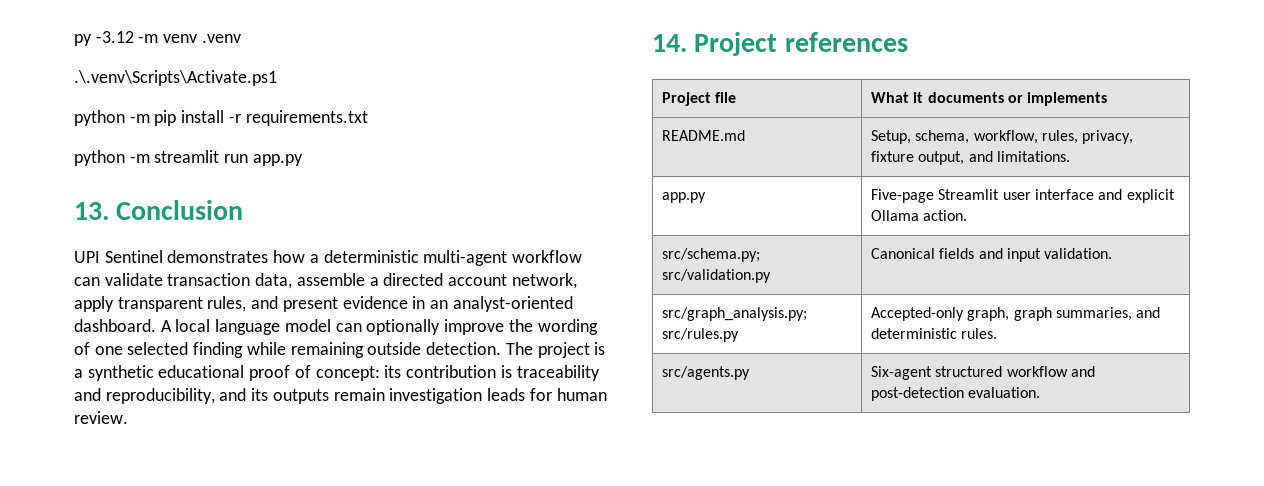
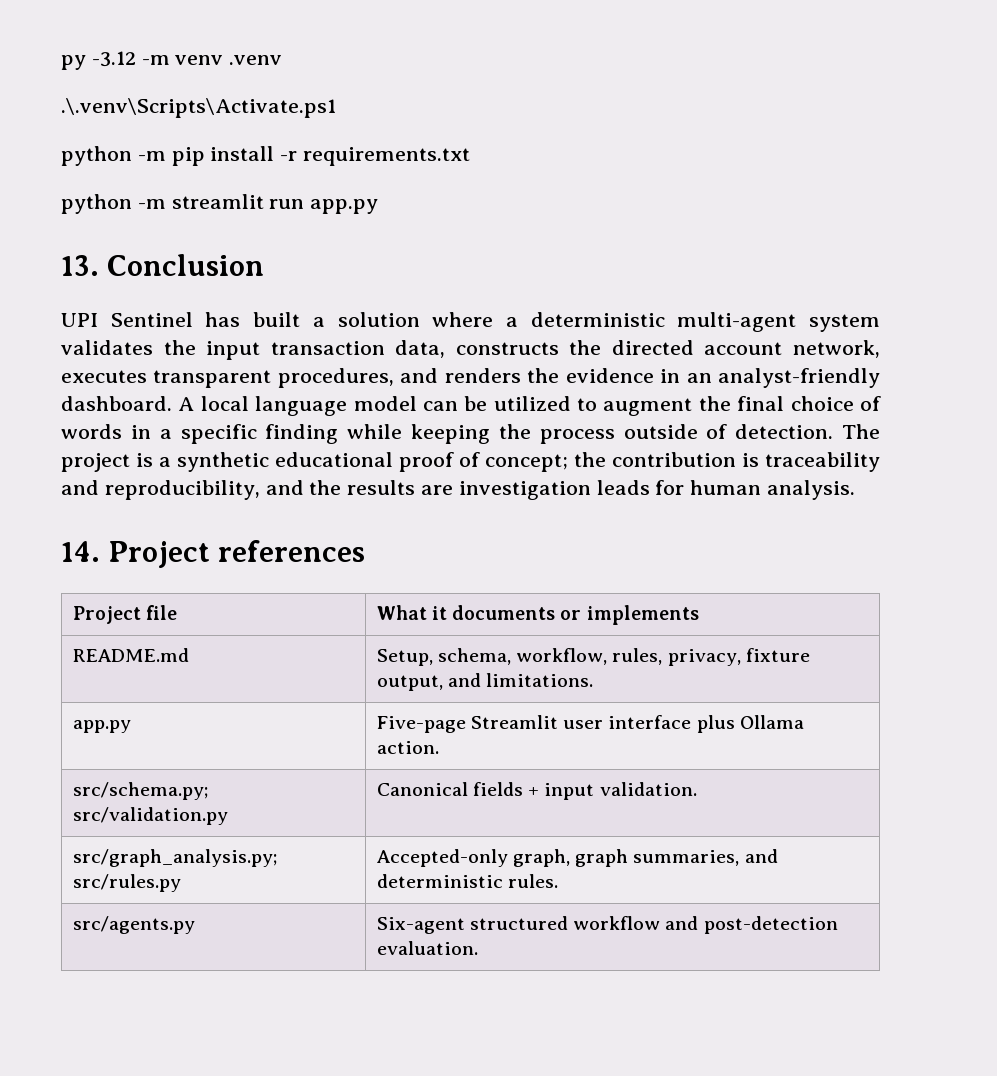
[167,250,583,266] [74,273,577,289] [74,296,338,312] demonstrates how a deterministic multi-agent workflow can validate transaction data, assemble a directed account network, apply transparent rules, and present -> [205,312,880,332] [61,340,880,360] [61,368,560,388] has built a solution where a deterministic multi-agent system validates the input transaction data, constructs the directed account network, executes transparent procedures, and renders the
[452,296,573,312] analyst-oriented -> [718,368,881,388] analyst-friendly
[366,319,598,335] [74,342,422,358] optionally improve the wording of one selected finding while remaining outside -> [464,396,881,416] [61,424,728,444] be utilized to augment the final choice of words in a specific finding while keeping the process outside of
[315,365,402,381] concept: its -> [485,452,606,472] concept; the
[251,388,385,404] its outputs remain -> [309,480,454,495] the results are
[74,411,128,424] review. -> [767,480,856,500] analysis.
[1098,189,1175,203] and explicit -> [696,715,735,733] plus
[978,248,1003,259] and -> [528,787,540,796] +

